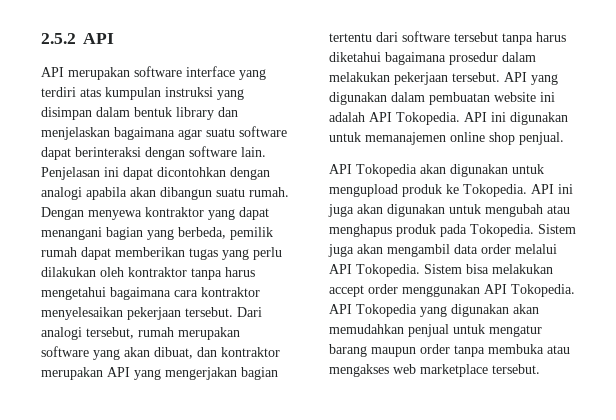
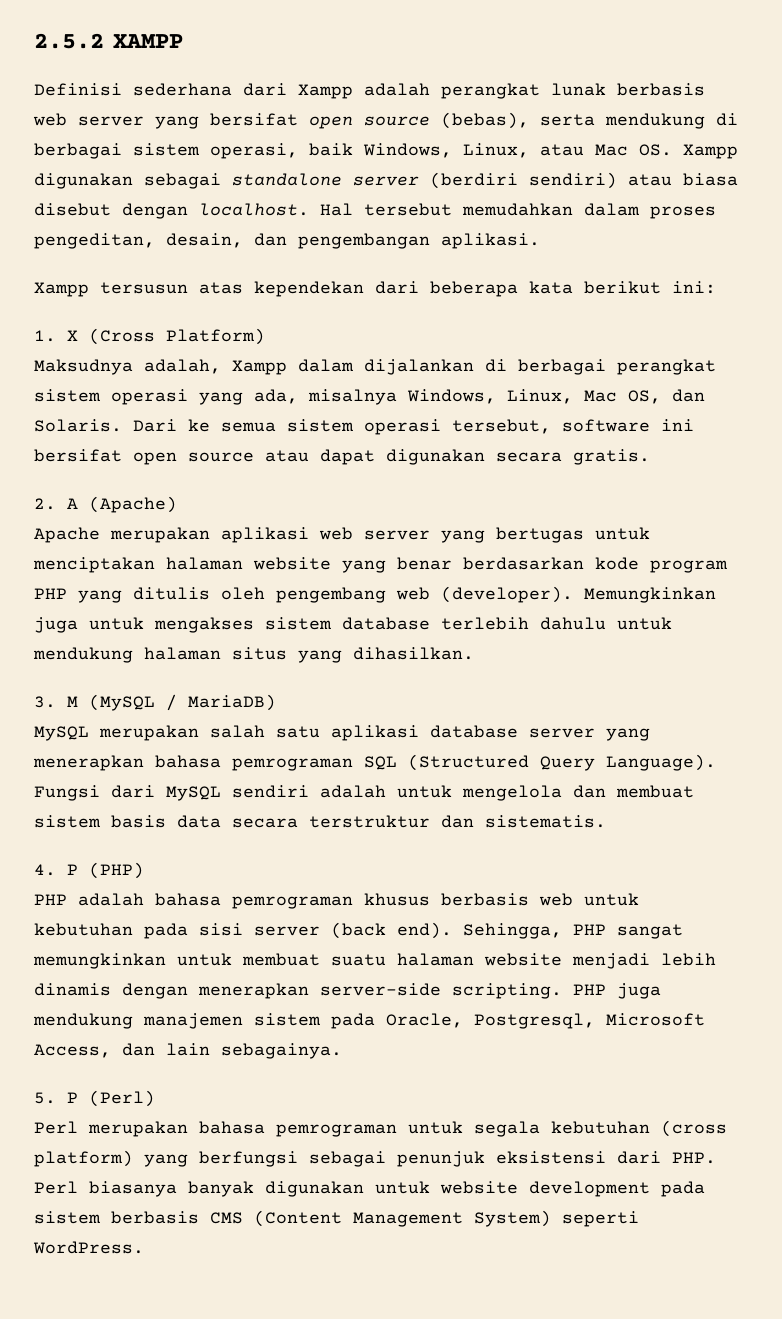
[83,33,114,44] [41,66,266,80] [41,87,244,100] [41,107,238,120] [41,126,287,140] [41,146,266,160] [41,167,270,180] [41,187,289,200] [41,207,269,220] [41,227,273,240] [41,247,282,260] [41,267,255,280] [41,287,260,300] [41,307,262,320] [41,327,240,340] [41,346,280,360] [41,367,278,380] [329,31,566,45] [329,52,536,65] [329,72,558,85] [329,92,555,105] [329,112,568,125] [329,132,564,145] [329,164,544,177] [329,184,573,197] [328,204,570,217] [329,224,576,237] [328,244,557,257] [329,264,553,277] [329,284,575,297] [329,304,539,317] [329,324,542,337] [329,344,570,357] [329,364,540,377] API // API merupakan software interface yang terdiri atas kumpulan instruksi yang disimpan dalam bentuk library dan menjelaskan bagaimana agar suatu software dapat berinteraksi dengan software lain. Penjelasan ini dapat dicontohkan dengan analogi apabila akan dibangun suatu rumah. Dengan menyewa kontraktor yang dapat menangani bagian yang berbeda, pemilik rumah dapat memberikan tugas yang perlu dilakukan oleh kontraktor tanpa harus mengetahui bagaimana cara kontraktor menyelesaikan pekerjaan tersebut. Dari analogi tersebut, rumah merupakan software yang akan dibuat, dan kontraktor merupakan API yang mengerjakan bagian tertentu dari software tersebut tanpa harus diketahui bagaimana prosedur dalam melakukan pekerjaan tersebut. API yang digunakan dalam pembuatan website ini adalah API Tokopedia. API ini digunakan untuk memanajemen online shop penjual. // API Tokopedia akan digunakan untuk mengupload produk ke Tokopedia. API ini juga akan digunakan untuk mengubah atau menghapus produk pada Tokopedia. Sistem juga akan mengambil data order melalui API Tokopedia. Sistem bisa melakukan accept order menggunakan API Tokopedia. API Tokopedia yang digunakan akan memudahkan penjual untuk mengatur barang maupun order tanpa membuka atau mengakses web marketplace tersebut. -> [113,34,183,48] [34,83,705,99] [33,112,738,129] [34,143,738,159] [34,172,738,189] [34,203,716,219] [34,233,540,249] [34,281,716,297] [34,328,265,345] [34,359,716,375] [34,389,705,405] [34,419,694,435] [34,449,650,465] [34,496,177,513] [34,527,650,543] [33,557,728,573] [34,586,716,603] [34,617,672,633] [33,647,474,663] [34,694,276,711] [34,725,650,741] [33,754,716,771] [34,785,694,801] [34,815,606,828] [34,862,144,879] [34,893,639,909] [34,922,683,939] [33,953,716,969] [34,983,661,999] [33,1013,705,1029] [34,1043,342,1059] [34,1090,155,1107] [34,1120,727,1137] [34,1150,716,1167] [34,1181,705,1197] [34,1210,639,1227] [33,1241,144,1254] XAMPP // Definisi sederhana dari Xampp adalah perangkat lunak berbasis web server yang bersifat open source (bebas), serta mendukung di berbagai sistem operasi, baik Windows, Linux, atau Mac OS. Xampp digunakan sebagai standalone server (berdiri sendiri) atau biasa disebut dengan localhost. Hal tersebut memudahkan dalam proses pengeditan, desain, dan pengembangan aplikasi. // Xampp tersusun atas kependekan dari beberapa kata berikut ini: // 1. X (Cross Platform) // Maksudnya adalah, Xampp dalam dijalankan di berbagai perangkat sistem operasi yang ada, misalnya Windows, Linux, Mac OS, dan Solaris. Dari ke semua sistem operasi tersebut, software ini bersifat open source atau dapat digunakan secara gratis. // 2. A (Apache) // Apache merupakan aplikasi web server yang bertugas untuk menciptakan halaman website yang benar berdasarkan kode program PHP yang ditulis oleh pengembang web (developer). Memungkinkan juga untuk mengakses sistem database terlebih dahulu untuk mendukung halaman situs yang dihasilkan. // 3. M (MySQL / MariaDB) // MySQL merupakan salah satu aplikasi database server yang menerapkan bahasa pemrograman SQL (Structured Query Language). Fungsi dari MySQL sendiri adalah untuk mengelola dan membuat sistem basis data secara terstruktur dan sistematis. // 4. P (PHP) // PHP adalah bahasa pemrograman khusus berbasis web untuk kebutuhan pada sisi server (back end). Sehingga, PHP sangat memungkinkan untuk membuat suatu halaman website menjadi lebih dinamis dengan menerapkan server-side scripting. PHP juga mendukung manajemen sistem pada Oracle, Postgresql, Microsoft Access, dan lain sebagainya. // 5. P (Perl) // Perl merupakan bahasa pemrograman untuk segala kebutuhan (cross platform) yang berfungsi sebagai penunjuk eksistensi dari PHP. Perl biasanya banyak digunakan untuk website development pada sistem berbasis CMS (Content Management System) seperti WordPress.

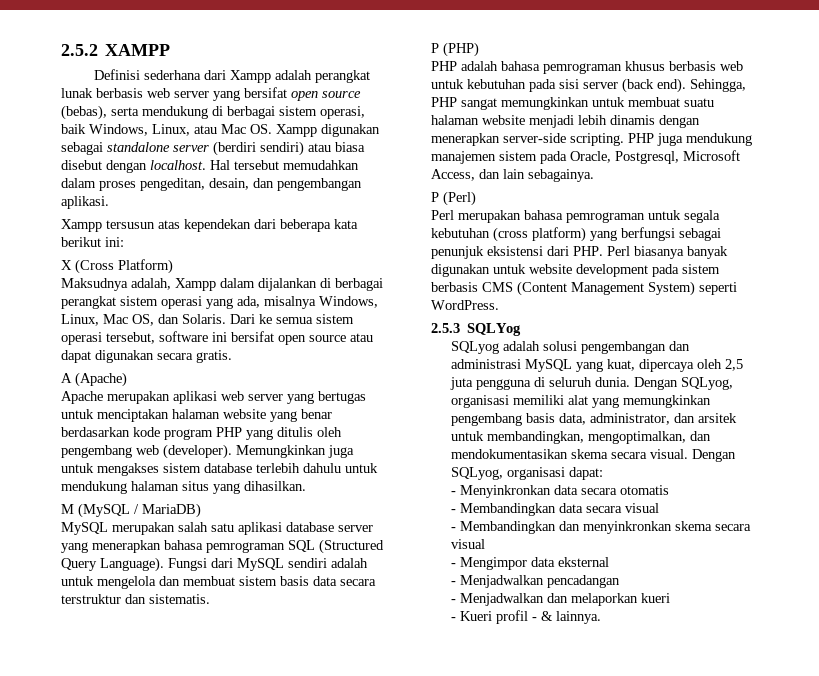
[34,330,56,342] 1. -> (124, 242) none
[34,498,56,510] 2. -> (232, 356) none
[34,696,56,708] 3. -> (306, 486) none
[34,864,56,876] 4. -> (210, 599) none
[34,1092,56,1104] 5. -> (594, 175) none
(144, 1247) none -> [431,323,522,336] [451,341,691,354] [451,359,744,372] [450,377,734,390] [451,395,712,408] [451,413,738,426] [451,431,712,444] [451,449,737,462] [451,467,604,480] [451,485,670,498] [451,503,660,516] [451,521,752,534] [451,539,486,549] [451,557,610,570] [451,575,621,588] [451,593,671,606] [451,610,602,624] // 2.5.3 SQLYog // SQLyog adalah solusi pengembangan dan administrasi MySQL yang kuat, dipercaya oleh 2,5 juta pengguna di seluruh dunia. Dengan SQLyog, organisasi memiliki alat yang memungkinkan pengembang basis data, administrator, dan arsitek untuk membandingkan, mengoptimalkan, dan mendokumentasikan skema secara visual. Dengan SQLyog, organisasi dapat: // - Menyinkronkan data secara otomatis // - Membandingkan data secara visual // - Membandingkan dan menyinkronkan skema secara visual // - Mengimpor data eksternal // - Menjadwalkan pencadangan // - Menjadwalkan dan melaporkan kueri // - Kueri profil - & lainnya.

